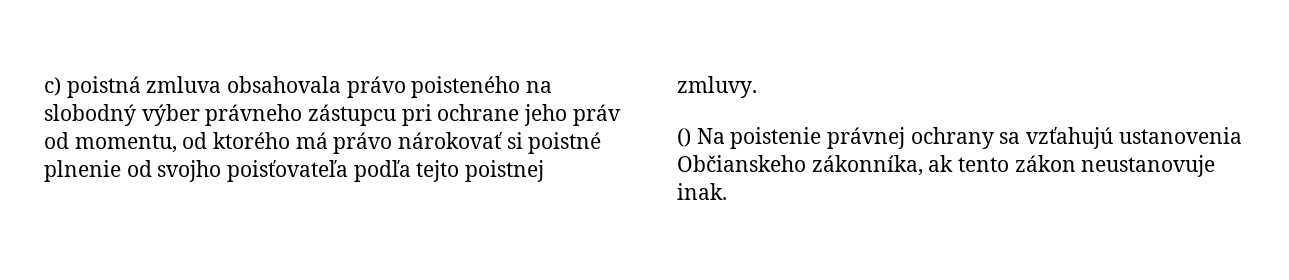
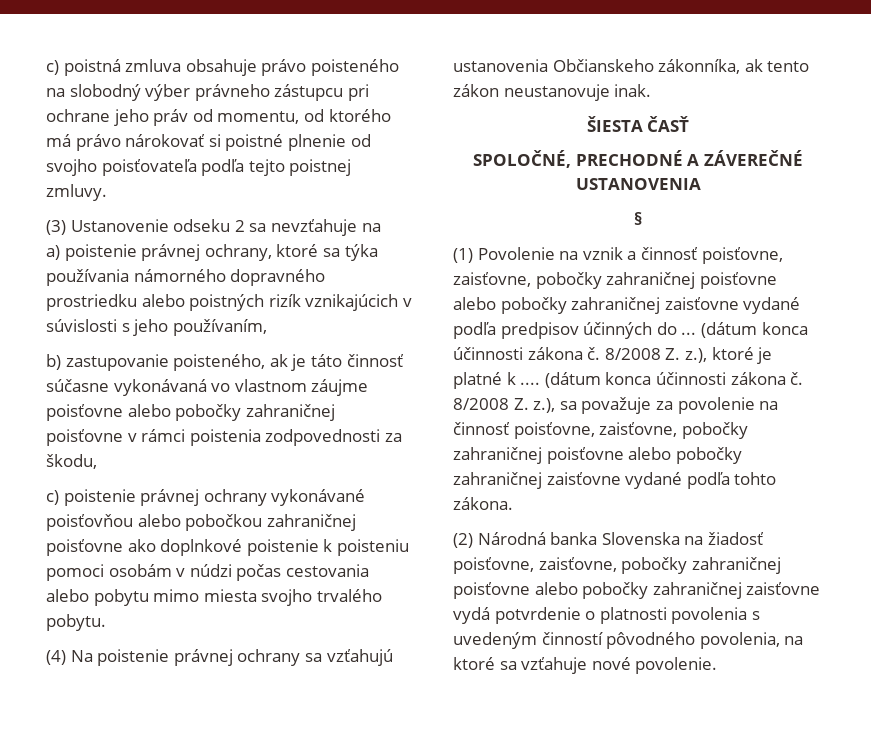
[227,76,342,93] obsahovala -> [185,59,257,76] obsahuje
[677,128,691,147] () -> [46,219,381,236] [46,244,378,261] [46,269,326,286] [46,294,412,311] [46,319,267,336] [46,354,404,371] [46,379,369,396] [46,404,335,421] [46,429,402,446] [46,454,97,469] [46,489,366,506] [46,514,356,531] [46,539,409,556] [46,564,369,581] [46,589,382,606] [46,614,106,631] [46,650,66,665] (3) Ustanovenie odseku 2 sa nevzťahuje na // a) poistenie právnej ochrany, ktoré sa týka používania námorného dopravného prostriedku alebo poistných rizík vznikajúcich v súvislosti s jeho používaním, // b) zastupovanie poisteného, ak je táto činnosť súčasne vykonávaná vo vlastnom záujme poisťovne alebo pobočky zahraničnej poisťovne v rámci poistenia zodpovednosti za škodu, // c) poistenie právnej ochrany vykonávané poisťovňou alebo pobočkou zahraničnej poisťovne ako doplnkové poistenie k poisteniu pomoci osobám v núdzi počas cestovania alebo pobytu mimo miesta svojho trvalého pobytu. // (4)
(727, 191) none -> [586,116,690,132] [473,150,803,168] [575,178,701,190] [634,212,642,225] [453,247,783,264] [453,272,777,289] [453,297,801,314] [453,322,808,339] [453,347,773,364] [453,372,804,389] [453,397,779,414] [453,422,748,439] [453,447,742,464] [453,472,777,489] [453,497,513,510] [453,532,764,548] [453,557,781,574] [453,582,821,599] [453,607,760,624] [453,632,804,649] [453,657,718,674] // ŠIESTA ČASŤ // SPOLOČNÉ, PRECHODNÉ A ZÁVEREČNÉ USTANOVENIA // § // (1) Povolenie na vznik a činnosť poisťovne, zaisťovne, pobočky zahraničnej poisťovne alebo pobočky zahraničnej zaisťovne vydané podľa predpisov účinných do ... (dátum konca účinnosti zákona č. 8/2008 Z. z.), ktoré je platné k .... (dátum konca účinnosti zákona č. 8/2008 Z. z.), sa považuje za povolenie na činnosť poisťovne, zaisťovne, pobočky zahraničnej poisťovne alebo pobočky zahraničnej zaisťovne vydané podľa tohto zákona. // (2) Národná banka Slovenska na žiadosť poisťovne, zaisťovne, pobočky zahraničnej poisťovne alebo pobočky zahraničnej zaisťovne vydá potvrdenie o platnosti povolenia s uvedeným činností pôvodného povolenia, na ktoré sa vzťahuje nové povolenie.

